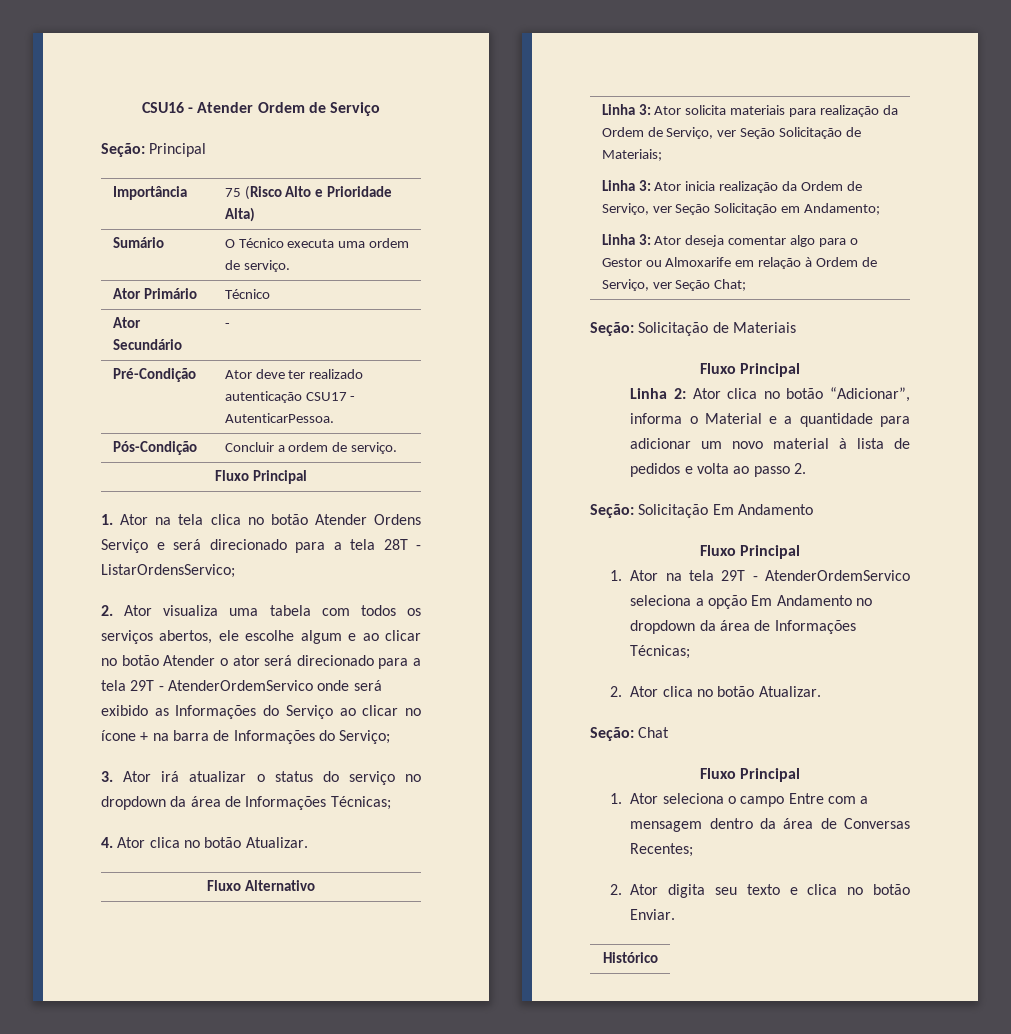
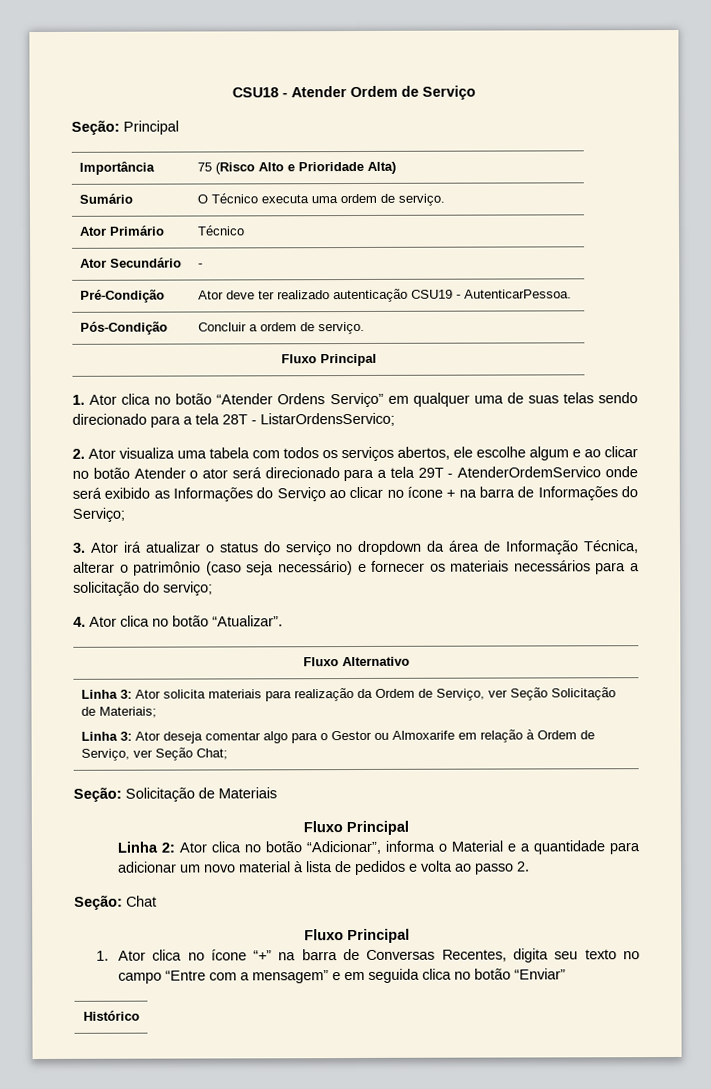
[141,102,184,113] CSU16 -> [232,87,279,98] CSU18
[305,392,347,401] CSU17 -> [410,289,453,299] CSU19
[155,514,421,525] [101,539,201,553] na tela clica no botão Atender Ordens Serviço e será -> [121,392,638,408] clica no botão “Atender Ordens Serviço” em qualquer uma de suas telas sendo
[245,796,391,810] Informações Técnicas; -> [505,540,640,555] [73,560,640,576] [73,581,213,596] Informação Técnica, alterar o patrimônio (caso seja necessário) e fornecer os materiais necessários para a solicitação do serviço;
[245,837,308,848] Atualizar. -> [212,615,283,627] “Atualizar”.
[601,180,863,193] [601,203,881,215] // Linha 3: Ator inicia realização da Ordem de Serviço, ver Seção Solicitação em Andamento; -> (157, 712) none
[590,504,813,518] [699,545,801,559] [610,570,910,581] [630,595,872,609] [630,620,856,634] [630,645,691,659] [610,686,821,697] // Seção: Solicitação Em Andamento // Fluxo Principal // 1. Ator na tela 29T - AtenderOrdemServico seleciona a opção Em Andamento no dropdown da área de Informações Técnicas; // 2. Ator clica no botão Atualizar. -> (530, 866) none
[662,793,869,807] [630,818,910,832] [630,843,694,857] [610,884,910,898] [630,909,676,920] seleciona o campo Entre com a mensagem dentro da área de Conversas Recentes; // 2. Ator digita seu texto e clica no botão Enviar. -> [152,948,640,963] [117,968,566,984] clica no ícone “+” na barra de Conversas Recentes, digita seu texto no campo “Entre com a mensagem” e em seguida clica no botão “Enviar”

